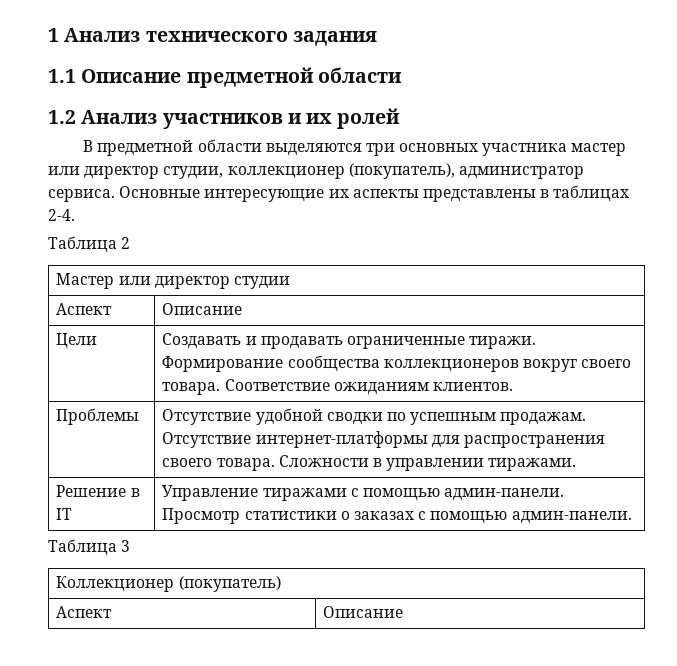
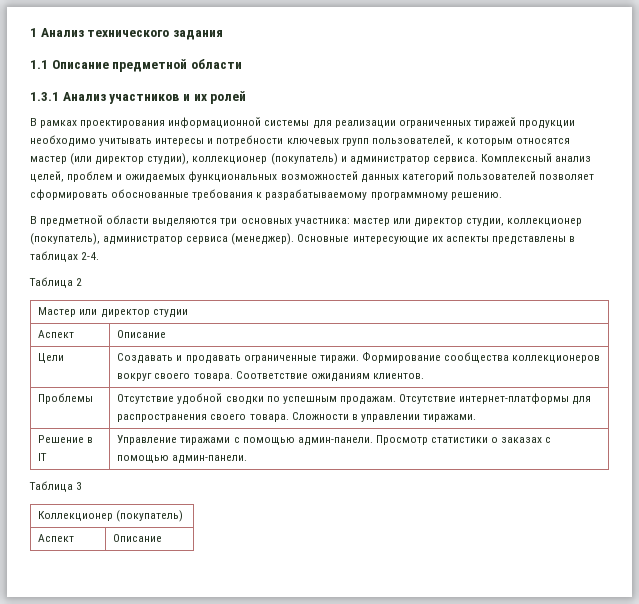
[48,110,76,124] 1.2 -> [30,92,59,101] 1.3.1
(401, 118) none -> [30,117,575,129] [30,135,571,147] [30,153,592,165] [30,171,594,183] [30,189,502,200] // В рамках проектирования информационной системы для реализации ограниченных тиражей продукции необходимо учитывать интересы и потребности ключевых групп пользователей, к которым относятся мастер (или директор студии), коллекционер (покупатель) и администратор сервиса. Комплексный анализ целей, проблем и ожидаемых функциональных возможностей данных категорий пользователей позволяет сформировать обоснованные требования к разрабатываемому программному решению.
[482,143,568,156] участника -> [294,218,350,226] участника:
[48,189,115,202] сервиса. -> [186,233,295,245] сервиса (менеджер).

